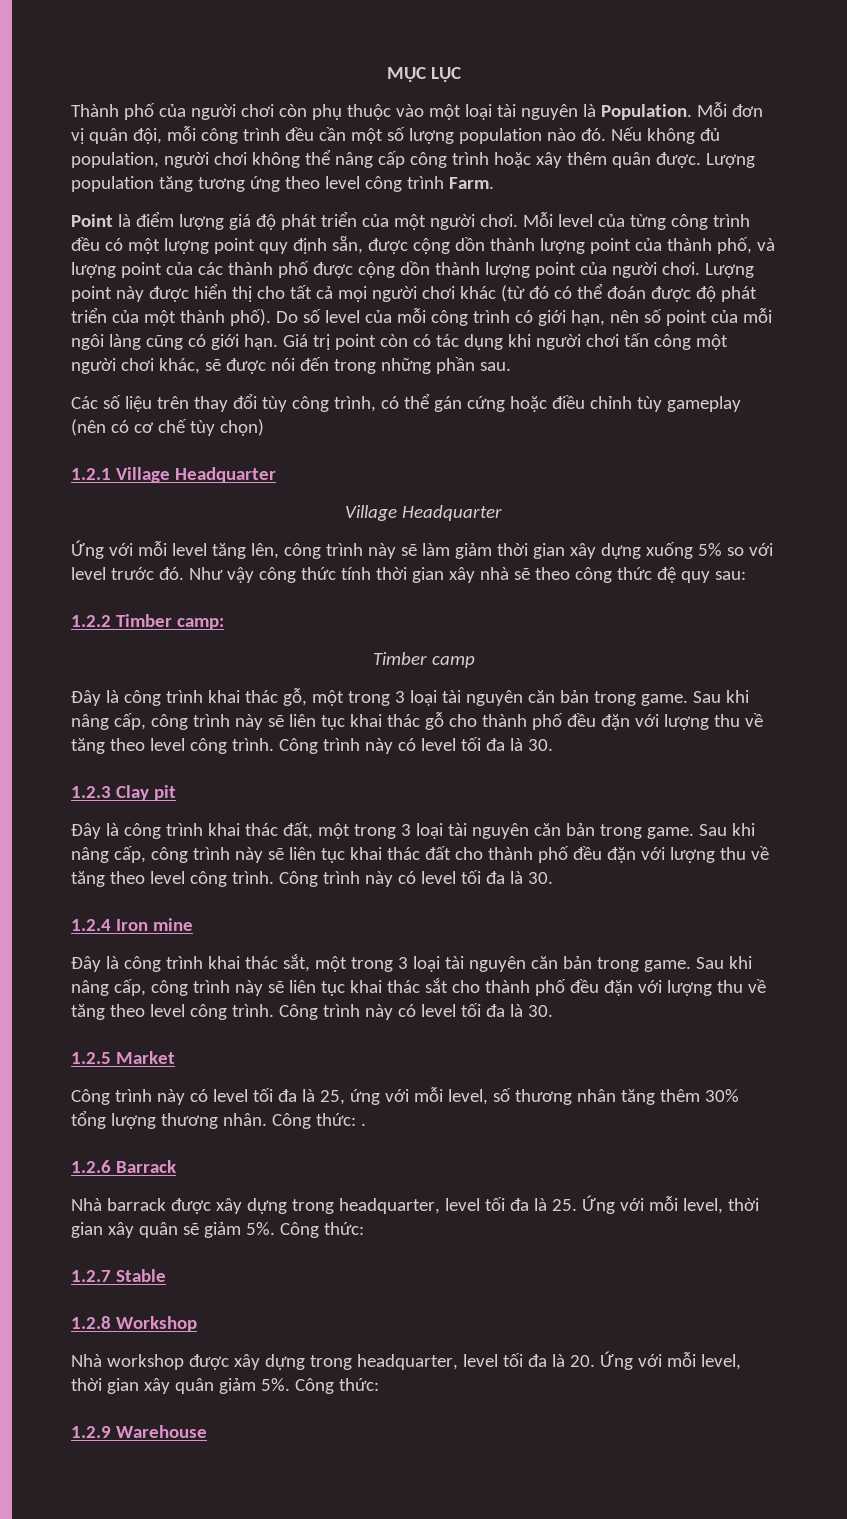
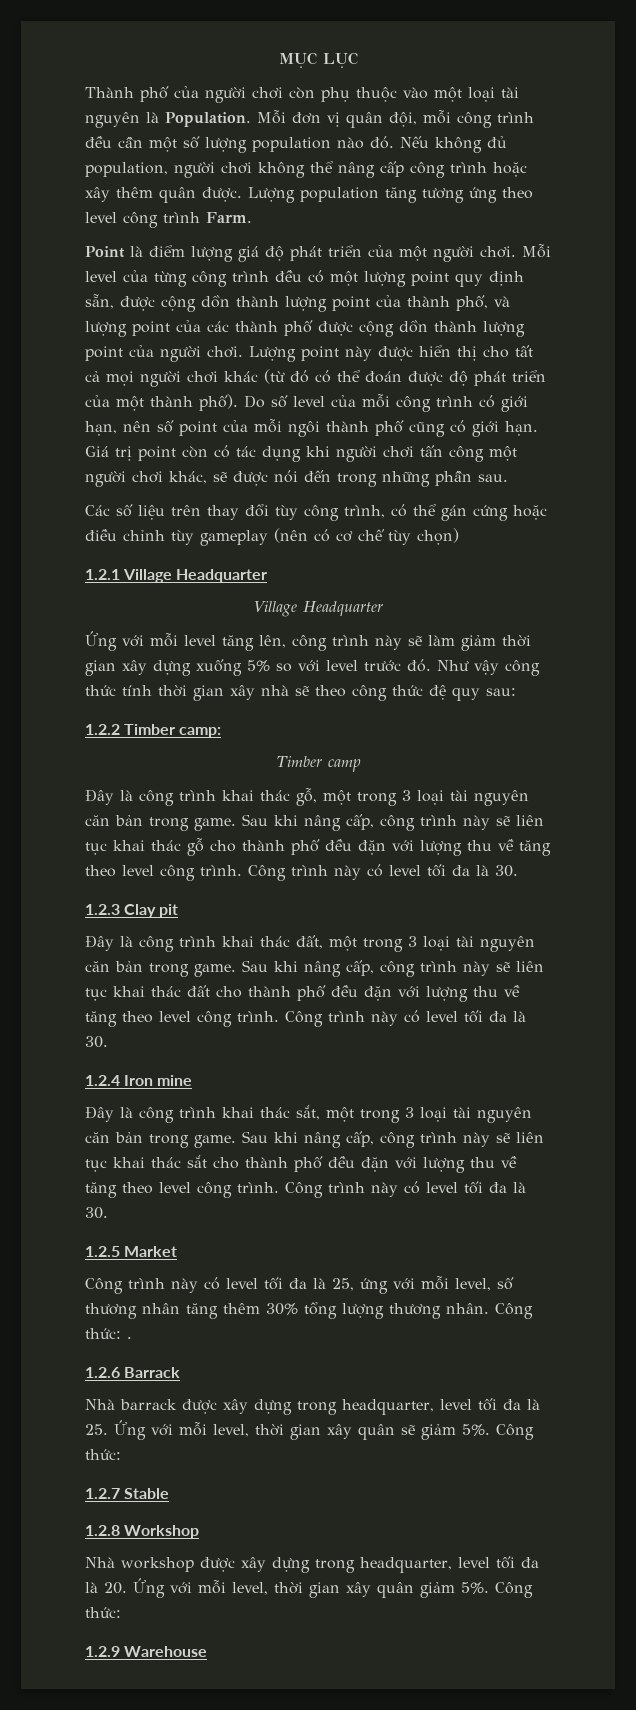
[108,334,141,350] làng -> [326,420,404,436] thành phố

